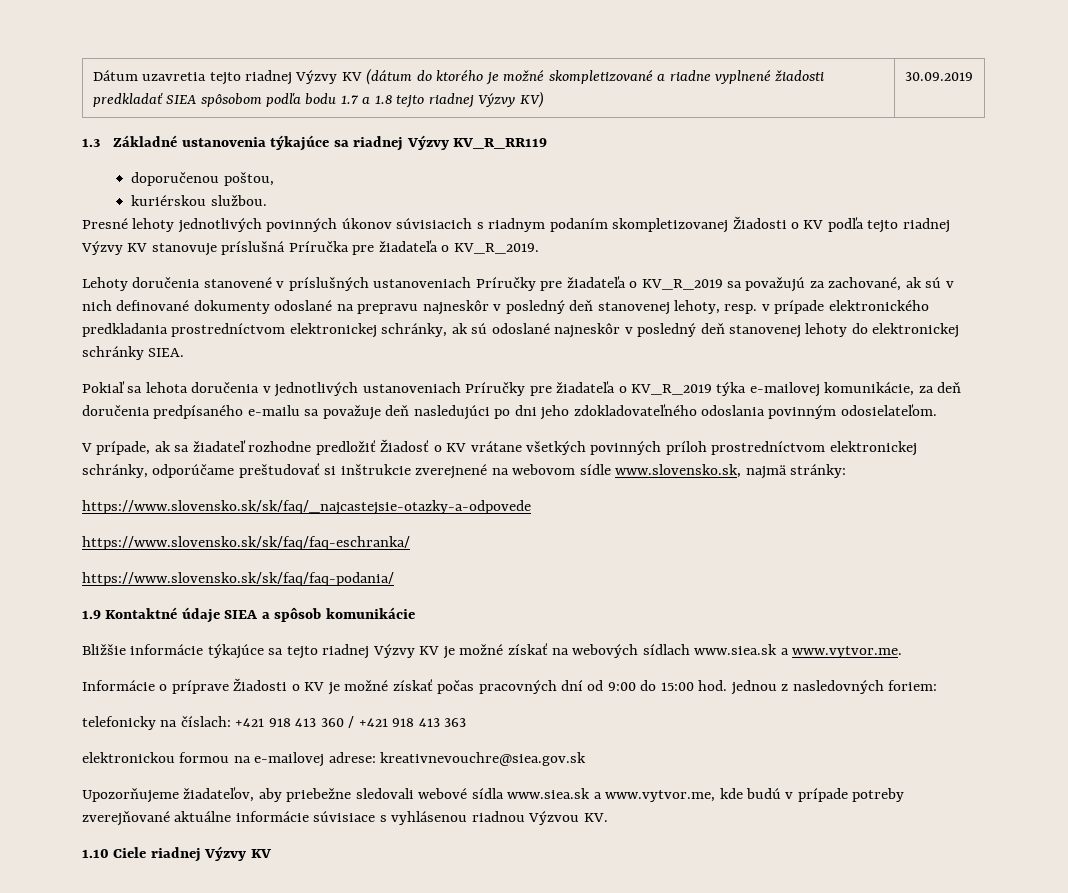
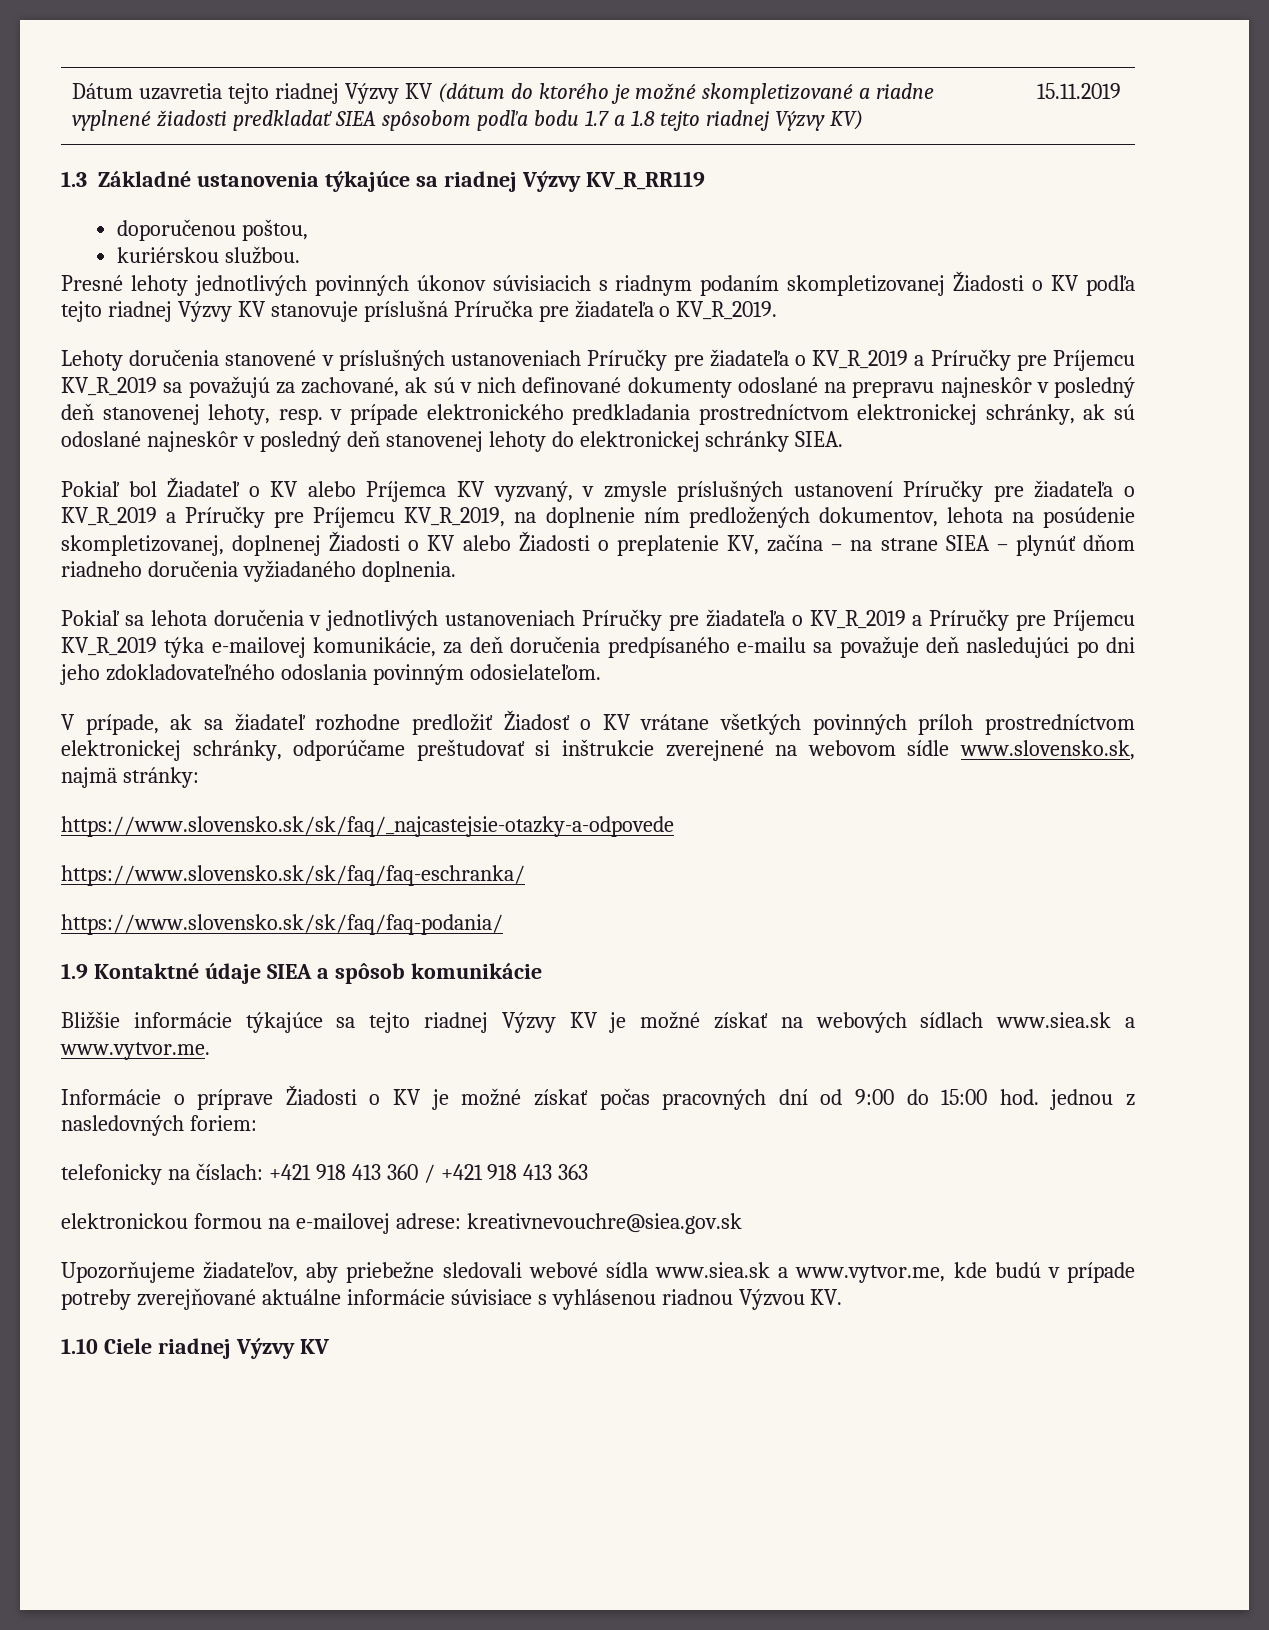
[904,72,973,81] 30.09.2019 -> [1037,83,1122,99] 15.11.2019
(723, 284) none -> [914,349,1135,371] [61,377,157,396] a Príručky pre Príjemcu KV_R_2019
(185, 352) none -> [61,477,1135,502] [61,506,1135,528] [61,531,1135,556] [61,560,456,582] // Pokiaľ bol Žiadateľ o KV alebo Príjemca KV vyzvaný, v zmysle príslušných ustanovení Príručky pre žiadateľa o KV_R_2019 a Príručky pre Príjemcu KV_R_2019, na doplnenie ním predložených dokumentov, lehota na posúdenie skompletizovanej, doplnenej Žiadosti o KV alebo Žiadosti o preplatenie KV, začína – na strane SIEA – plynúť dňom riadneho doručenia vyžiadaného doplnenia.
(713, 389) none -> [912,609,1135,631] [61,637,157,656] a Príručky pre Príjemcu KV_R_2019

